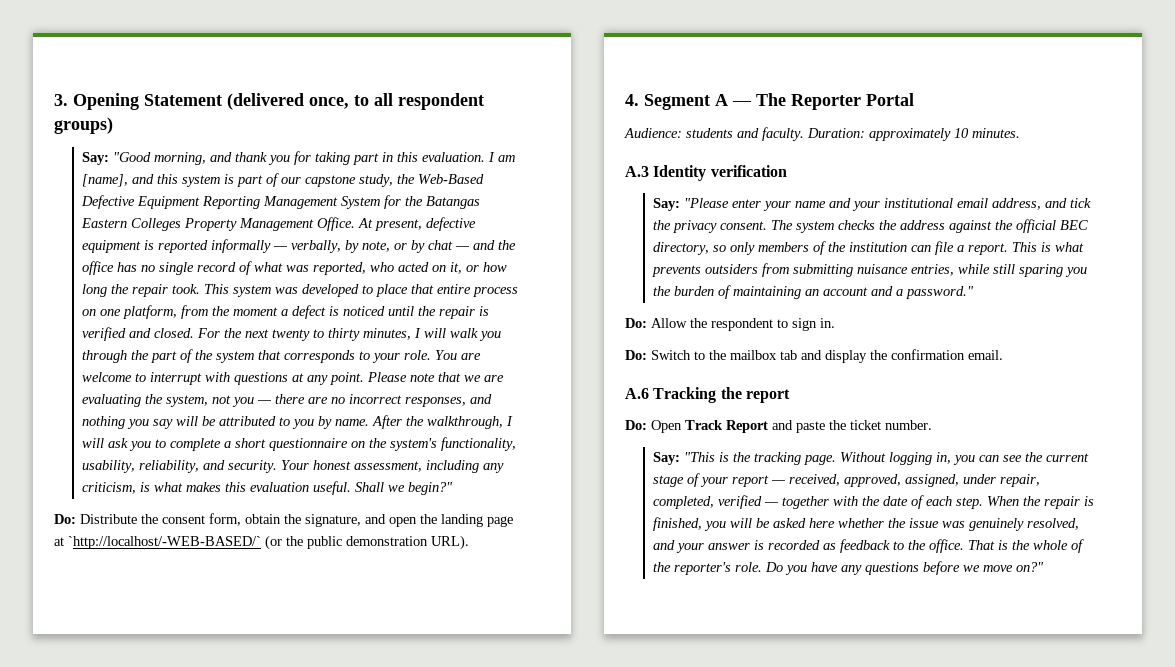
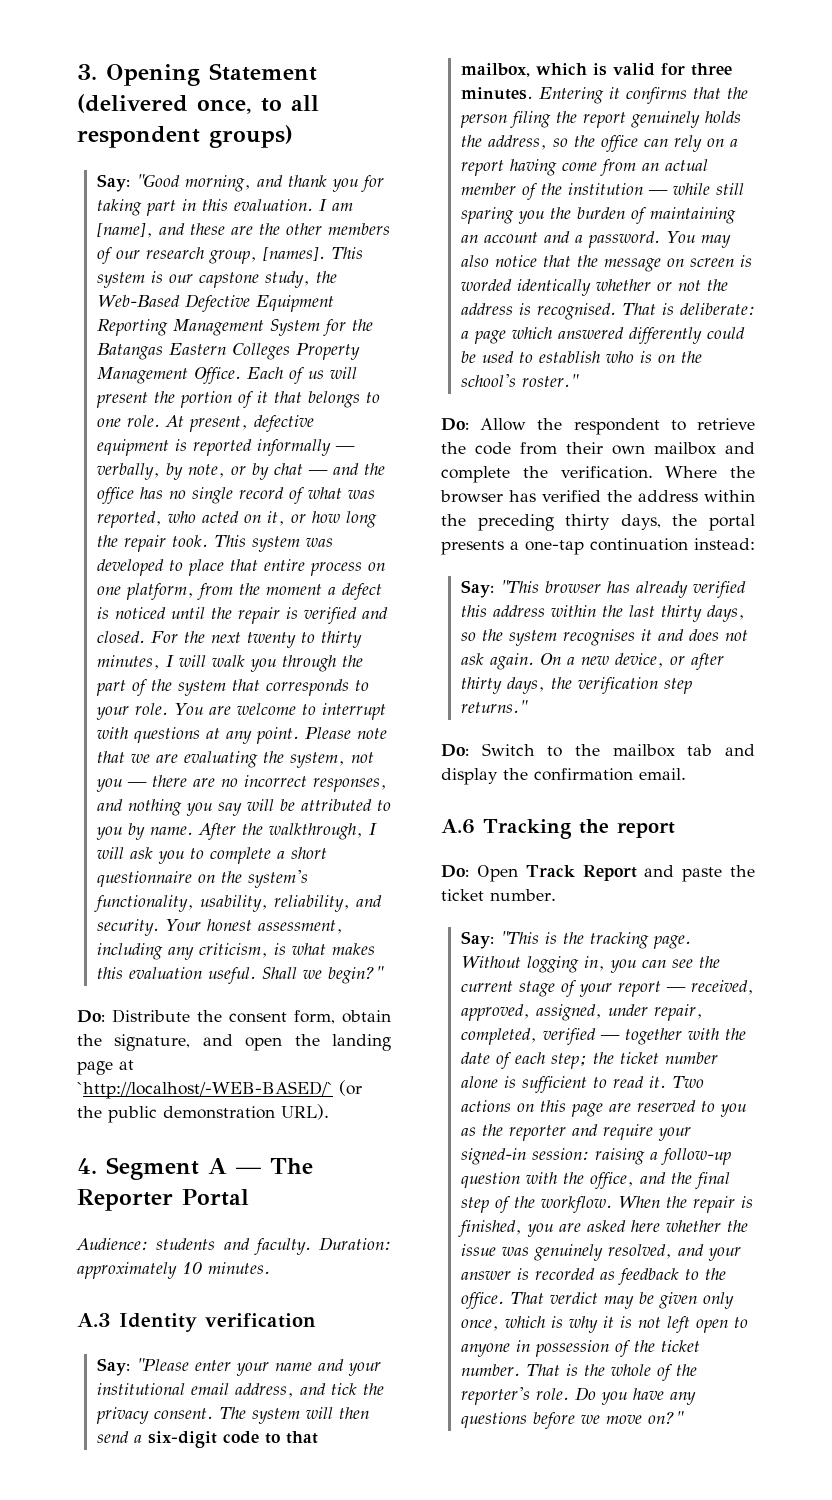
[156,173,279,187] this system is part of -> [189,223,390,235] [96,246,363,264] [96,271,163,288] these are the other members of our research group, [names]. This system is
(355, 224) none -> [246,367,357,384] [95,391,380,408] [96,415,160,427] Each of us will present the portion of it that belongs to one role.
[837,219,1088,233] [652,241,1084,255] [651,263,954,277] checks the address against the official BEC directory, so only members of the institution can file a report. This is what prevents outsiders from submitting nuisance entries, -> [305,1407,369,1419] [96,1431,318,1448] [460,63,732,77] [460,87,748,104] [459,111,741,128] [460,135,738,152] [460,159,708,176] [460,183,668,200] will then send a six-digit code to that mailbox, which is valid for three minutes. Entering it confirms that the person filing the report genuinely holds the address, so the office can rely on a report having come from an actual member of the institution —
[905,286,974,299] password." -> [587,231,731,248] [460,255,752,272] [460,279,728,296] [460,303,755,320] [460,327,745,344] [460,351,702,363] [460,374,579,387] password. You may also notice that the message on screen is worded identically whether or not the address is recognised. That is deliberate: a page which answered differently could be used to establish who is on the school's roster."
[792,318,835,331] sign in. -> [697,418,755,430] [441,442,755,455] [441,466,755,483] [440,490,755,503] [441,514,755,531] [441,538,755,555] [460,580,746,598] [460,605,745,622] [460,629,748,646] [460,653,724,670] [460,677,692,694] [460,700,528,713] retrieve the code from their own mailbox and complete the verification. Where the browser has verified the address within the preceding thirty days, the portal presents a one-tap continuation instead: // Say: "This browser has already verified this address within the last thirty days, so the system recognises it and does not ask again. On a new device, or after thirty days, the verification step returns."
[955,497,983,509] step. -> [550,1052,718,1069] [460,1076,704,1093] [460,1100,746,1117] [460,1124,691,1141] [460,1148,731,1165] [460,1172,730,1189] [460,1196,612,1213] step; the ticket number alone is sufficient to read it. Two actions on this page are reserved to you as the reporter and require your signed-in session: raising a follow-up question with the office, and the final step of the workflow.
[729,518,770,528] will be -> [558,1223,581,1232] are
(995, 545) none -> [549,1292,734,1309] [460,1316,748,1333] [460,1340,700,1357] [460,1364,560,1376] verdict may be given only once, which is why it is not left open to anyone in possession of the ticket number. That

